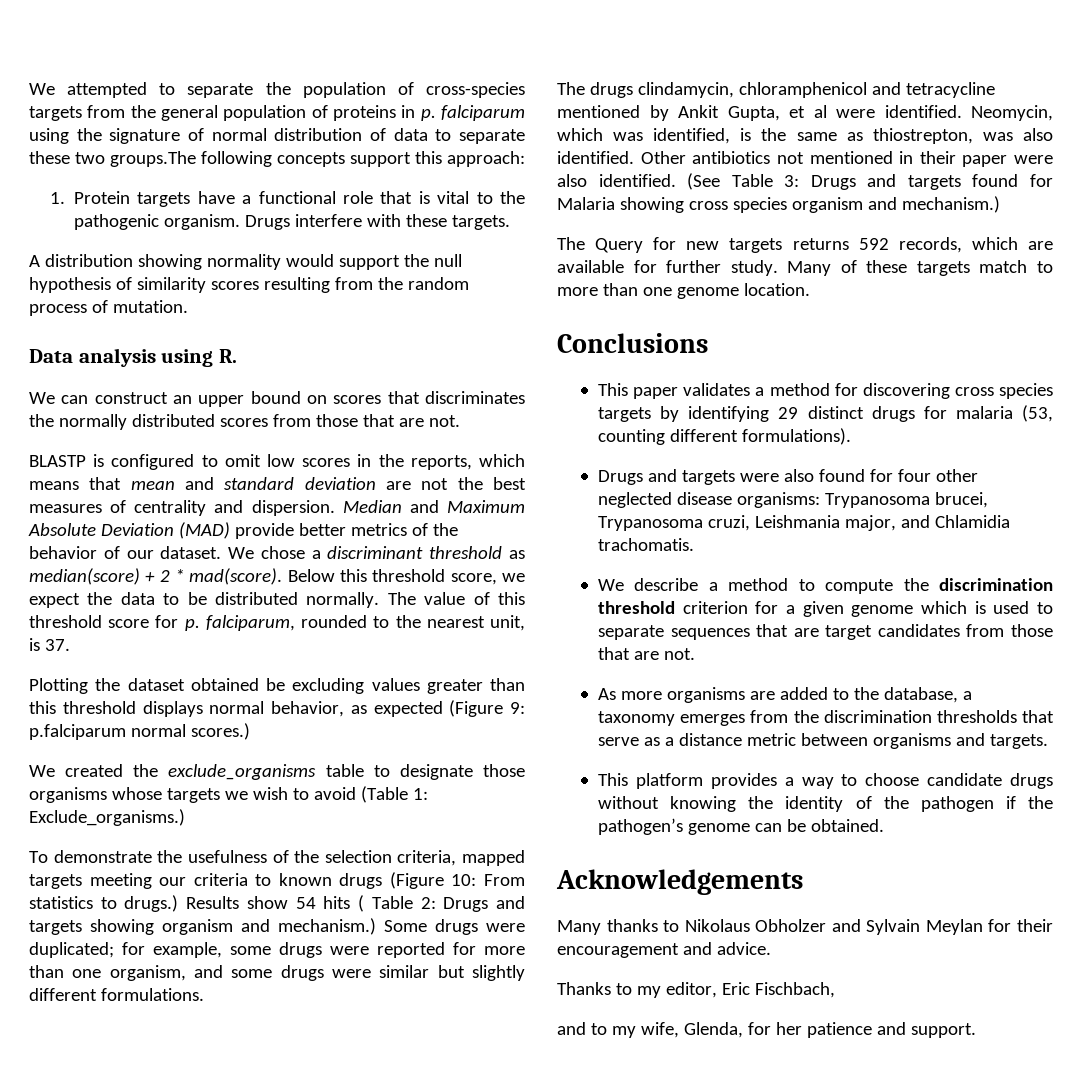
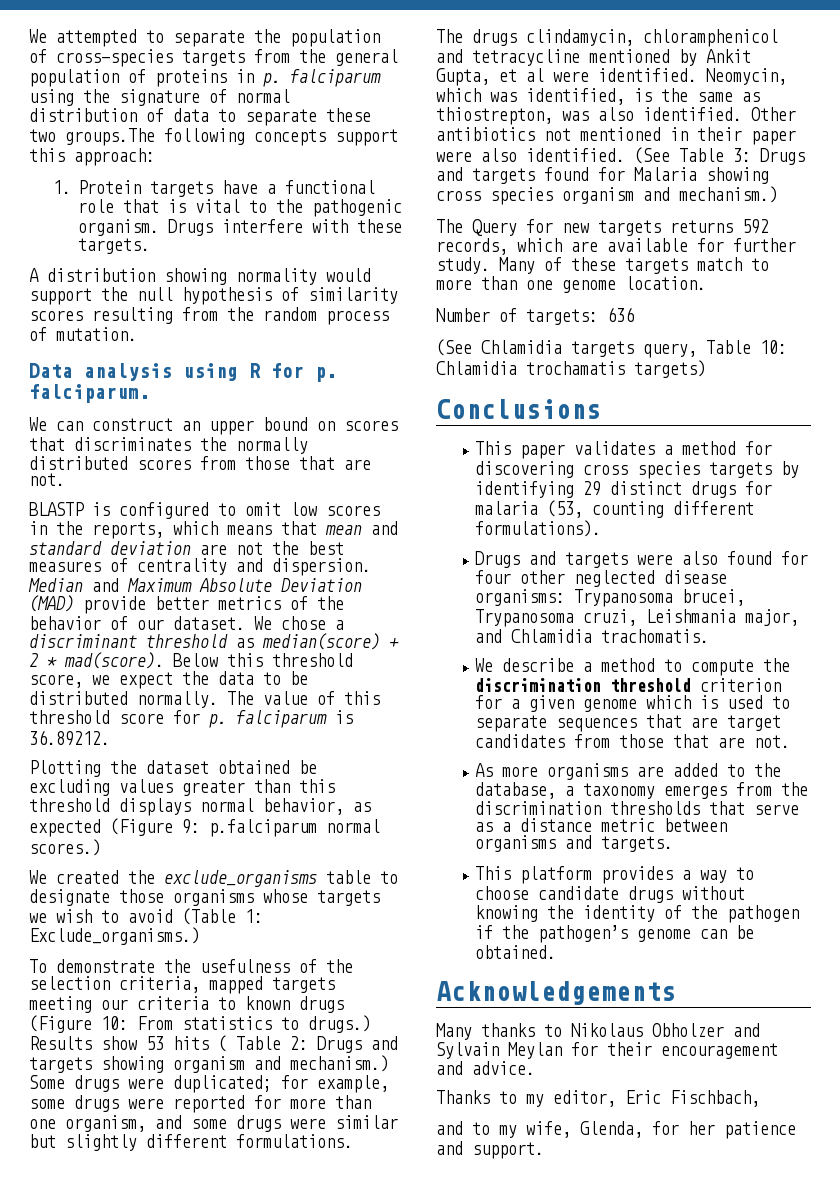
[218,349,237,363] R. -> [249,363,337,382] [29,384,150,403] R for p. falciparum.
[205,615,525,631] [29,638,70,651] falciparum, rounded to the nearest unit, is 37. -> [236,710,353,728] [29,730,110,746] falciparum is 36.89212.
[295,897,316,909] 54 -> [146,1036,164,1050] 53
(810, 289) none -> [436,307,634,325] [436,339,787,358] [436,360,706,378] // Number of targets: 636 // (See Chlamidia targets query, Table 10: Chlamidia trochamatis targets)

